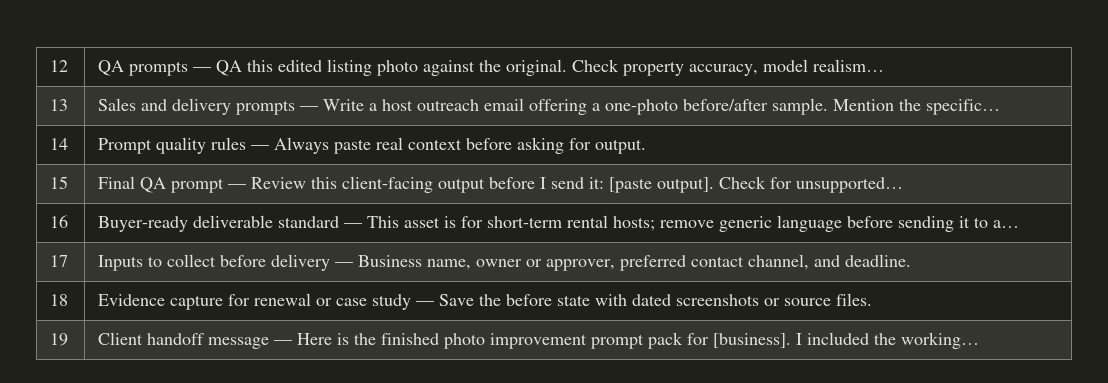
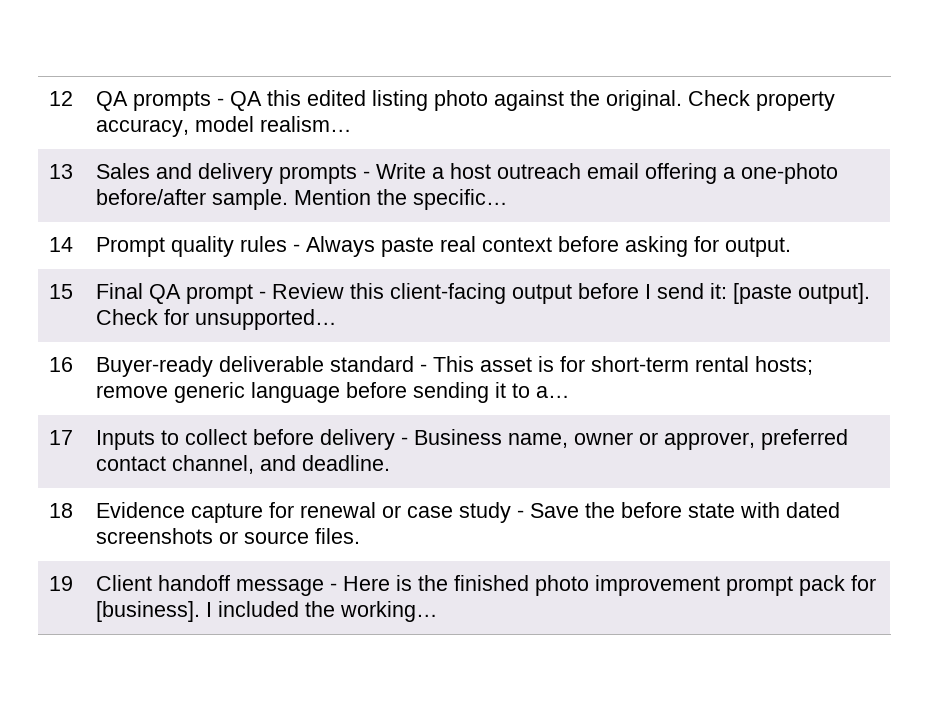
[193,67,212,72] — -> [217,98,225,106] -
[300,106,319,111] — -> [363,171,371,179] -
[251,145,270,150] — -> [293,244,301,252] -
[228,184,247,189] — -> [259,291,267,299] -
[344,223,363,228] — -> [420,364,428,372] -
[335,262,354,267] — -> [401,437,409,445] -
[416,301,435,306] — -> [517,510,525,518] -
[274,340,293,345] — -> [330,583,338,591] -

